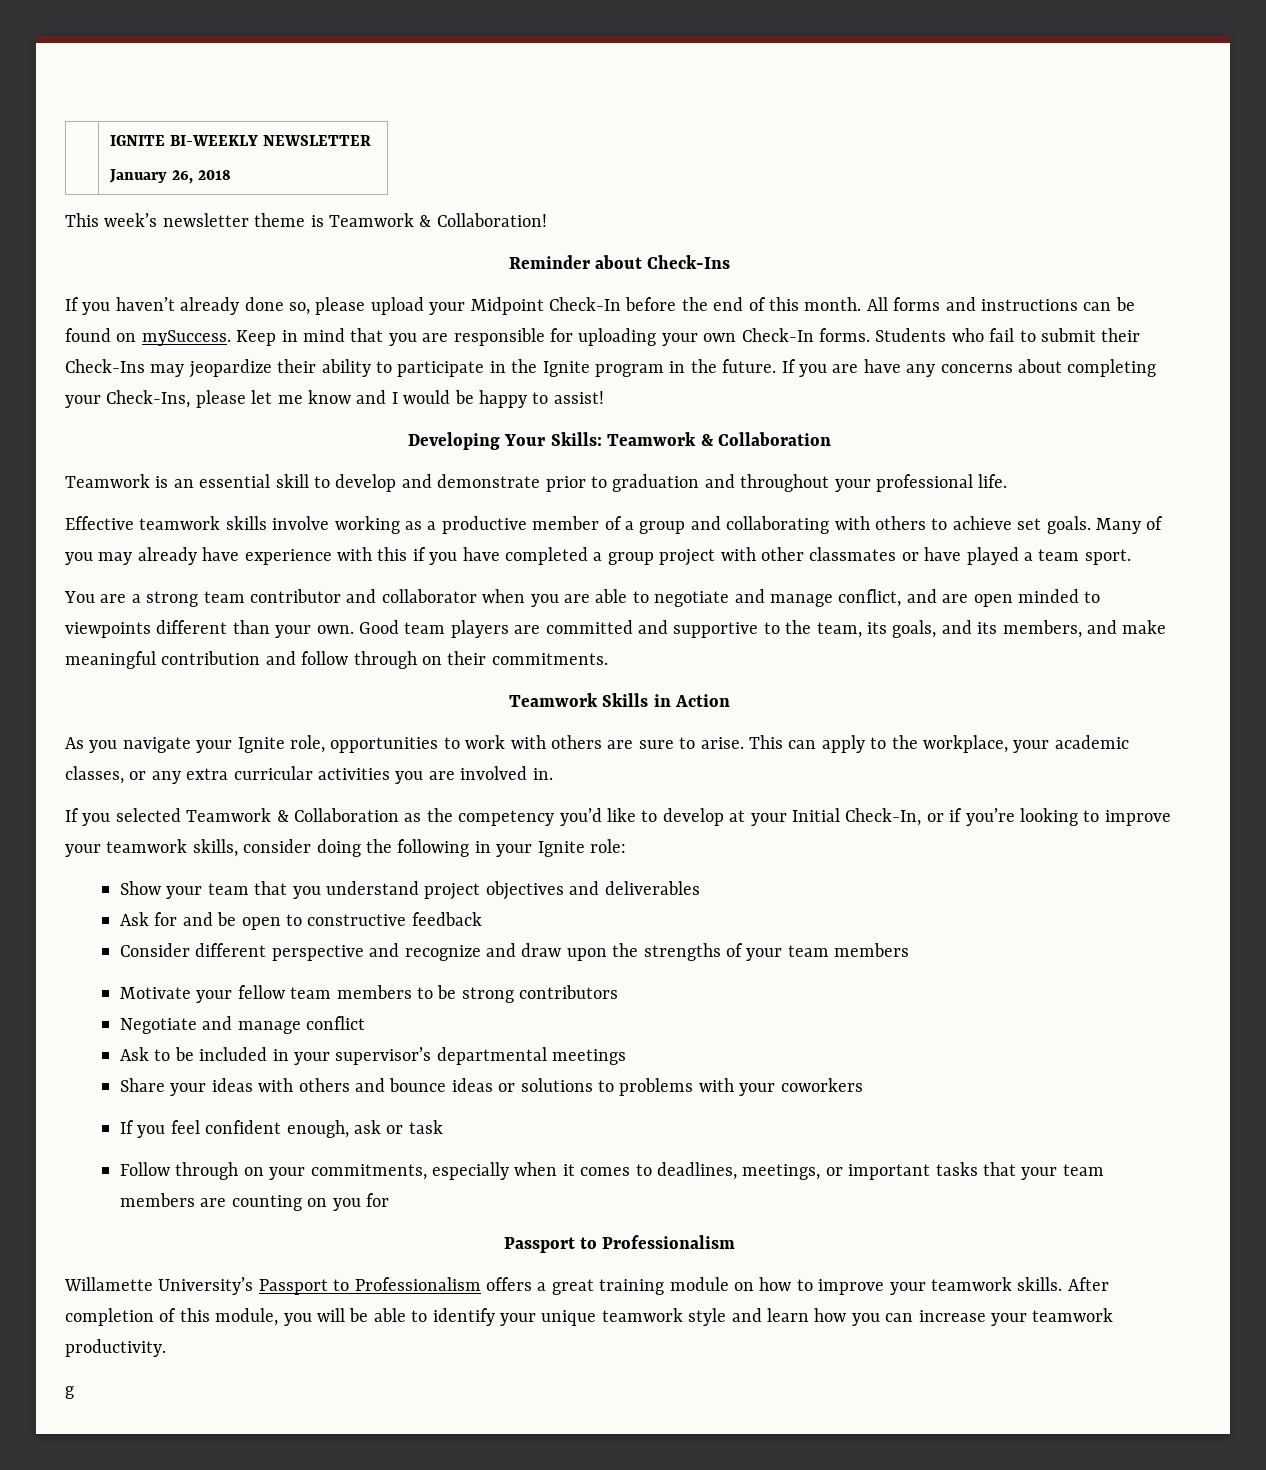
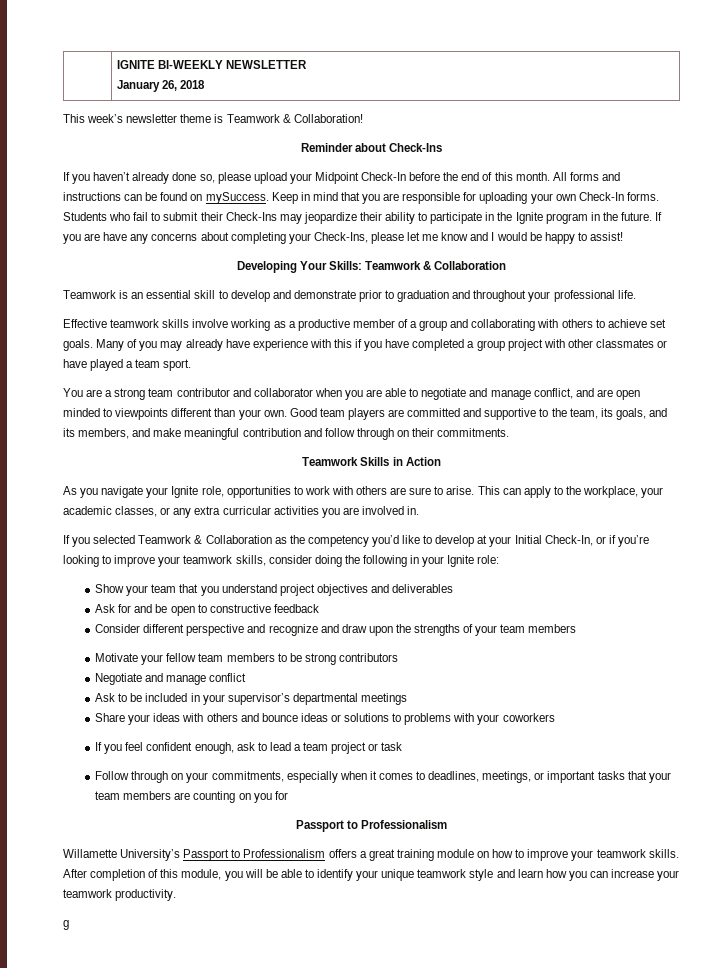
(381, 1127) none -> [257,742,367,754] to lead a team project

